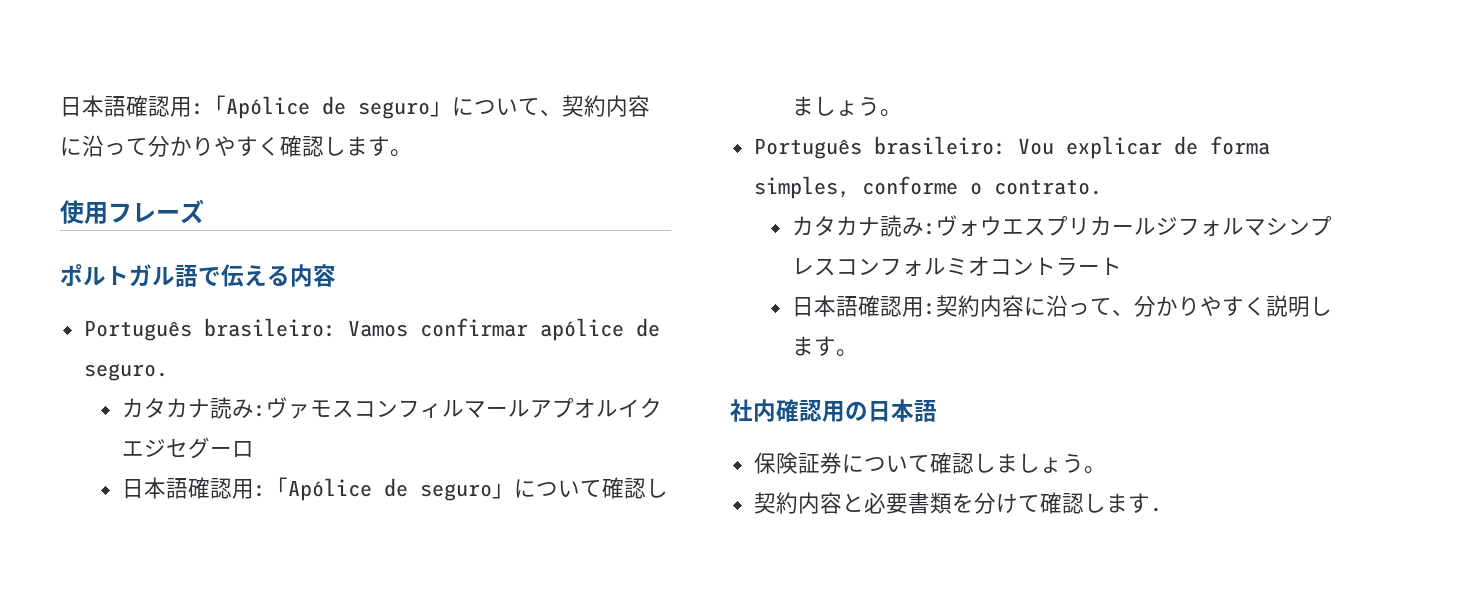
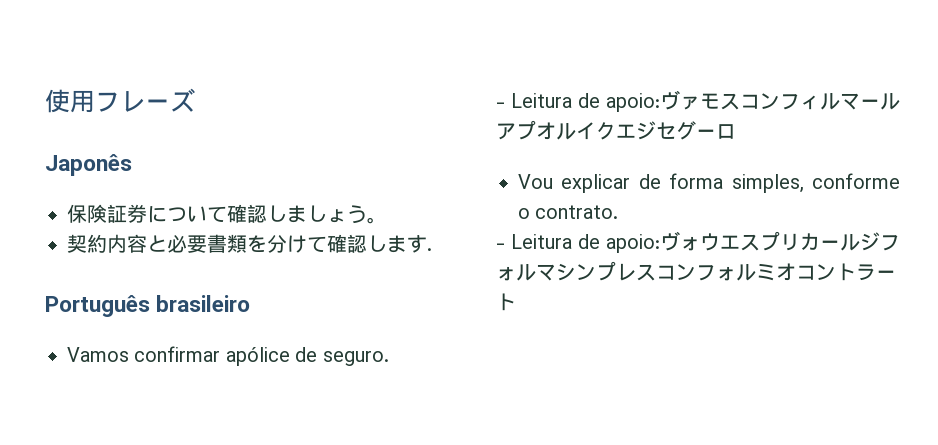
[60,95,650,119] [60,135,412,157] [60,199,204,224] [60,264,336,287] [83,318,660,341] [83,363,168,381] [121,397,662,419] [121,437,254,459] [121,477,668,501] [791,96,902,117] [753,136,1270,159] [753,176,1102,199] [791,215,1332,237] [791,256,1122,276] [791,295,1332,317] [791,336,858,357] [730,399,937,422] 日本語確認用:「Apólice de seguro」について、契約内容に沿って分かりやすく確認します。 // 使用フレーズ // ポルトガル語で伝える内容 // Português brasileiro: Vamos confirmar apólice de seguro. // カタカナ読み:ヴァモスコンフィルマールアプオルイクエジセグーロ // 日本語確認用:「Apólice de seguro」について確認しましょう。 // Português brasileiro: Vou explicar de forma simples, conforme o contrato. // カタカナ読み:ヴォウエスプリカールジフォルマシンプレスコンフォルミオコントラート // 日本語確認用:契約内容に沿って、分かりやすく説明します。 // 社内確認用の日本語 -> [45,88,195,113] [45,154,132,176] 使用フレーズ // Japonês
(1162, 509) none -> [45,295,251,317] [67,346,389,366] [496,90,900,112] [496,120,736,140] [518,173,900,193] [518,205,619,219] [496,231,900,253] [496,261,896,281] [496,293,516,311] // Português brasileiro // Vamos confirmar apólice de seguro. // - Leitura de apoio:ヴァモスコンフィルマールアプオルイクエジセグーロ // Vou explicar de forma simples, conforme o contrato. // - Leitura de apoio:ヴォウエスプリカールジフォルマシンプレスコンフォルミオコントラート

